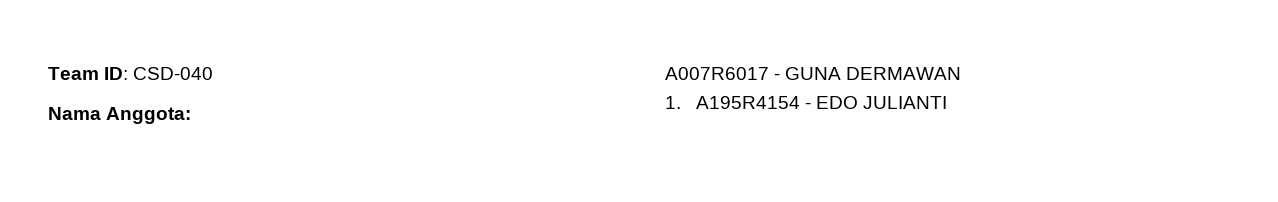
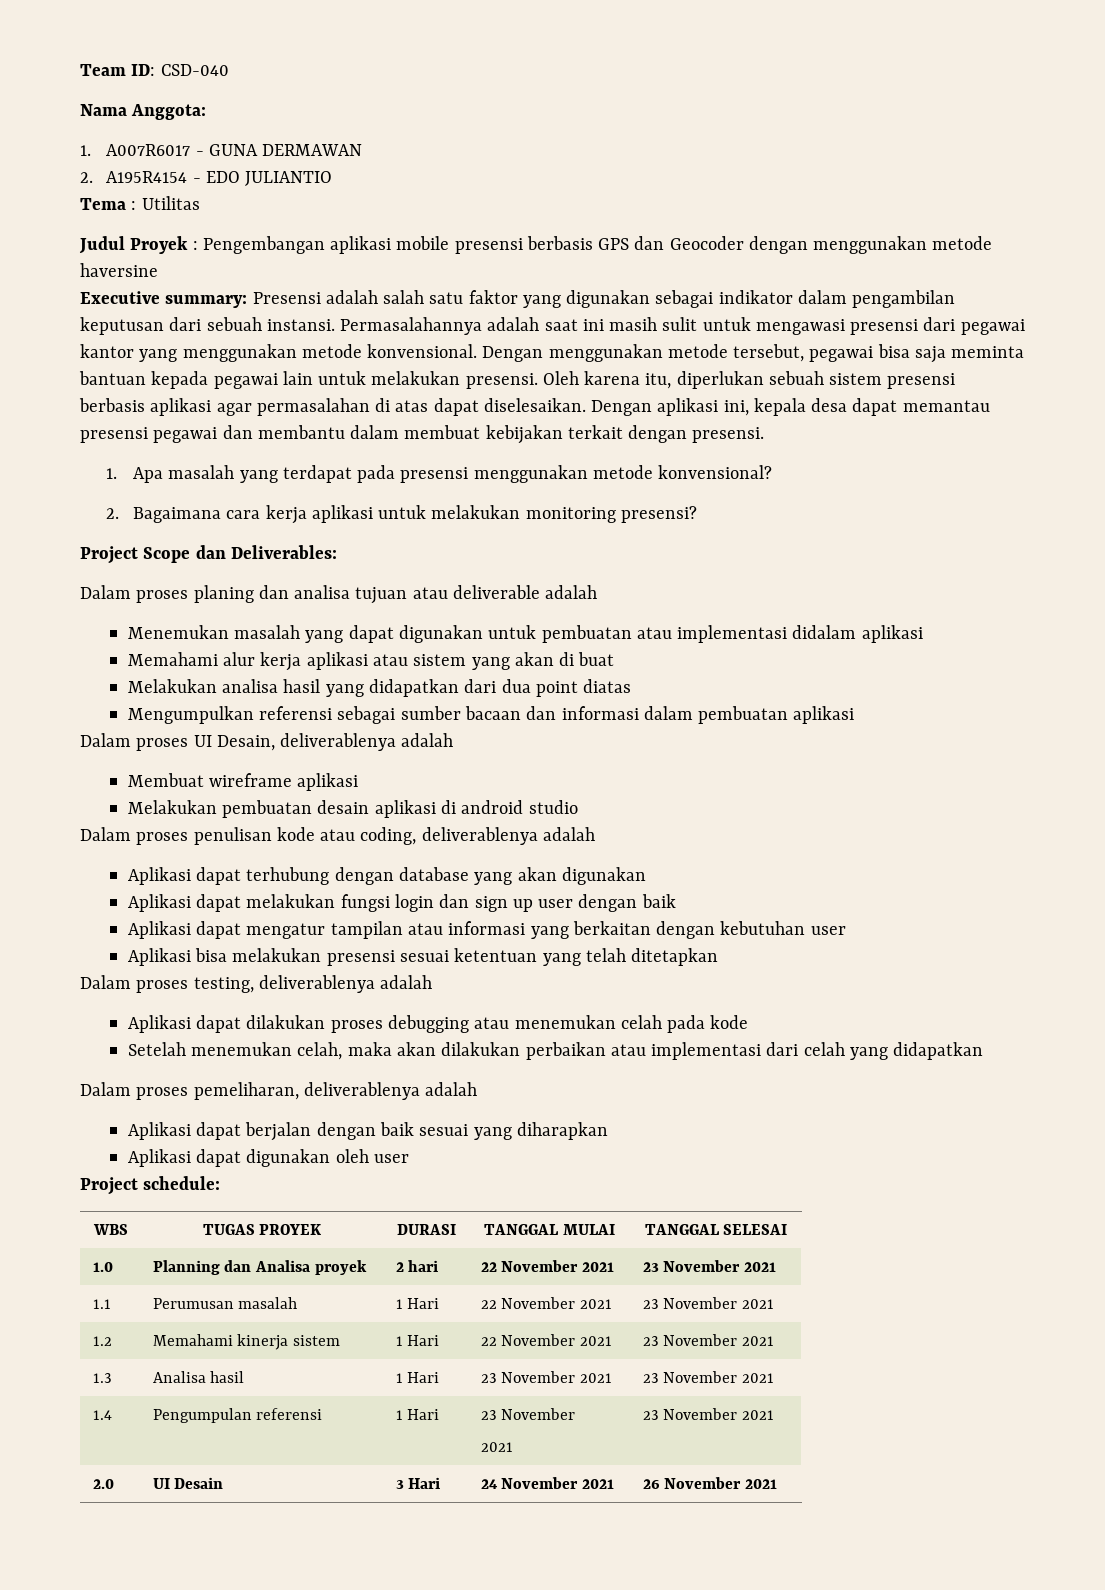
(192, 115) none -> [80,145,91,156] 1.
[665,96,681,109] 1. -> [80,172,93,183] 2.
[863,96,948,109] JULIANTI -> [245,171,333,186] [80,196,200,210] [79,236,993,254] [80,263,158,277] [80,290,956,308] [80,317,1025,335] [80,344,1025,363] [79,371,956,389] [79,398,990,416] [80,425,765,444] [106,465,773,483] [106,505,697,524] [80,545,337,564] [80,585,598,604] [127,625,923,643] [127,652,615,671] [127,679,632,697] [127,706,855,724] [80,733,454,751] [127,773,359,791] [127,800,578,818] [80,827,595,845] [127,867,646,885] [127,894,676,912] [127,921,846,939] [127,948,719,966] [80,975,433,993] [127,1015,749,1033] [127,1042,984,1060] [80,1082,478,1100] [127,1122,608,1141] [127,1149,410,1167] [80,1176,221,1195] [92,1224,128,1235] [202,1224,322,1235] [396,1224,456,1235] [484,1224,615,1235] [644,1224,788,1235] [92,1262,113,1272] [152,1260,367,1275] [395,1260,439,1272] [480,1260,614,1272] [642,1260,776,1272] [92,1299,111,1309] [152,1297,298,1309] [395,1298,440,1309] [480,1297,612,1309] [642,1297,774,1309] [92,1336,112,1346] [152,1334,340,1350] [395,1335,440,1346] [480,1334,612,1346] [642,1334,774,1346] [92,1373,112,1383] [152,1371,245,1383] [395,1372,440,1383] [480,1371,612,1383] [642,1371,774,1383] [92,1410,112,1420] [152,1408,323,1423] [395,1409,440,1420] [480,1408,576,1420] [480,1442,513,1452] [642,1408,774,1420] [92,1479,114,1489] [152,1477,224,1489] [395,1477,441,1489] [480,1477,614,1489] [642,1477,777,1489] JULIANTIO // Tema : Utilitas // Judul Proyek : Pengembangan aplikasi mobile presensi berbasis GPS dan Geocoder dengan menggunakan metode haversine // Executive summary: Presensi adalah salah satu faktor yang digunakan sebagai indikator dalam pengambilan keputusan dari sebuah instansi. Permasalahannya adalah saat ini masih sulit untuk mengawasi presensi dari pegawai kantor yang menggunakan metode konvensional. Dengan menggunakan metode tersebut, pegawai bisa saja meminta bantuan kepada pegawai lain untuk melakukan presensi. Oleh karena itu, diperlukan sebuah sistem presensi berbasis aplikasi agar permasalahan di atas dapat diselesaikan. Dengan aplikasi ini, kepala desa dapat memantau presensi pegawai dan membantu dalam membuat kebijakan terkait dengan presensi. // 1. Apa masalah yang terdapat pada presensi menggunakan metode konvensional? // 2. Bagaimana cara kerja aplikasi untuk melakukan monitoring presensi? // Project Scope dan Deliverables: // Dalam proses planing dan analisa tujuan atau deliverable adalah // Menemukan masalah yang dapat digunakan untuk pembuatan atau implementasi didalam aplikasi // Memahami alur kerja aplikasi atau sistem yang akan di buat // Melakukan analisa hasil yang didapatkan dari dua point diatas // Mengumpulkan referensi sebagai sumber bacaan dan informasi dalam pembuatan aplikasi // Dalam proses UI Desain, deliverablenya adalah // Membuat wireframe aplikasi // Melakukan pembuatan desain aplikasi di android studio // Dalam proses penulisan kode atau coding, deliverablenya adalah // Aplikasi dapat terhubung dengan database yang akan digunakan // Aplikasi dapat melakukan fungsi login dan sign up user dengan baik // Aplikasi dapat mengatur tampilan atau informasi yang berkaitan dengan kebutuhan user // Aplikasi bisa melakukan presensi sesuai ketentuan yang telah ditetapkan // Dalam proses testing, deliverablenya adalah // Aplikasi dapat dilakukan proses debugging atau menemukan celah pada kode // Setelah menemukan celah, maka akan dilakukan perbaikan atau implementasi dari celah yang didapatkan // Dalam proses pemeliharan, deliverablenya adalah // Aplikasi dapat berjalan dengan baik sesuai yang diharapkan // Aplikasi dapat digunakan oleh user // Project schedule: // WBS | TUGAS PROYEK | DURASI | TANGGAL MULAI | TANGGAL SELESAI // 1.0 | Planning dan Analisa proyek | 2 hari | 22 November 2021 | 23 November 2021 // 1.1 | Perumusan masalah | 1 Hari | 22 November 2021 | 23 November 2021 // 1.2 | Memahami kinerja sistem | 1 Hari | 22 November 2021 | 23 November 2021 // 1.3 | Analisa hasil | 1 Hari | 23 November 2021 | 23 November 2021 // 1.4 | Pengumpulan referensi | 1 Hari | 23 November // 2021 | 23 November 2021 // 2.0 | UI Desain | 3 Hari | 24 November 2021 | 26 November 2021

